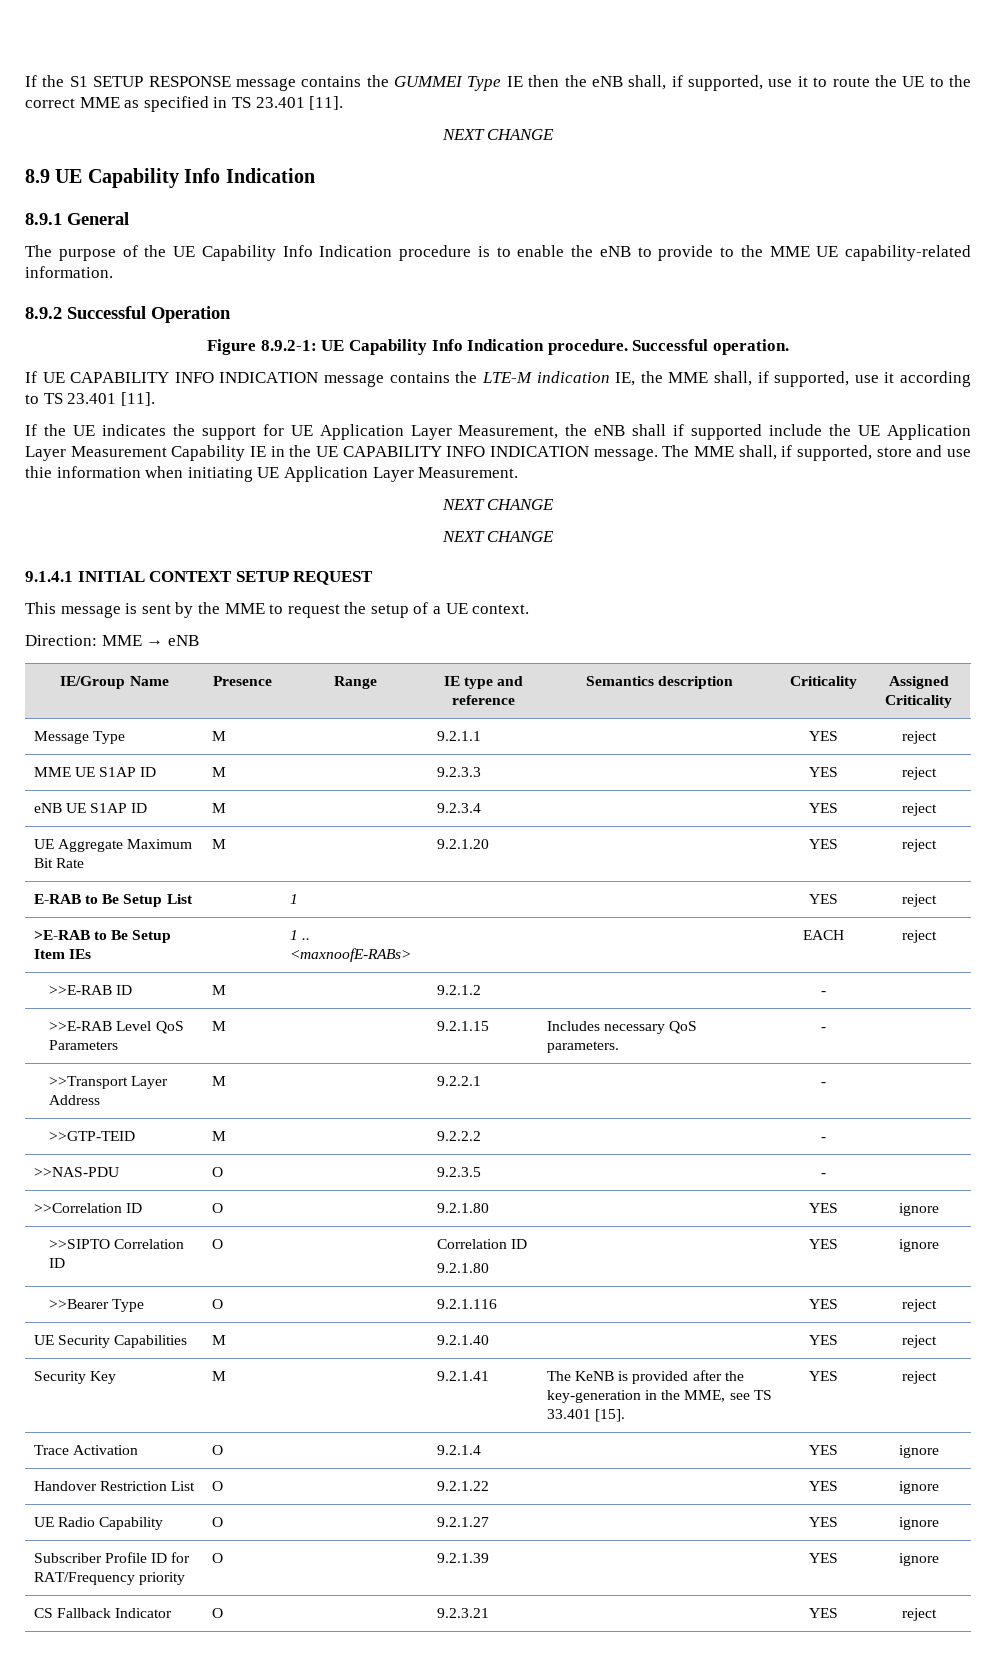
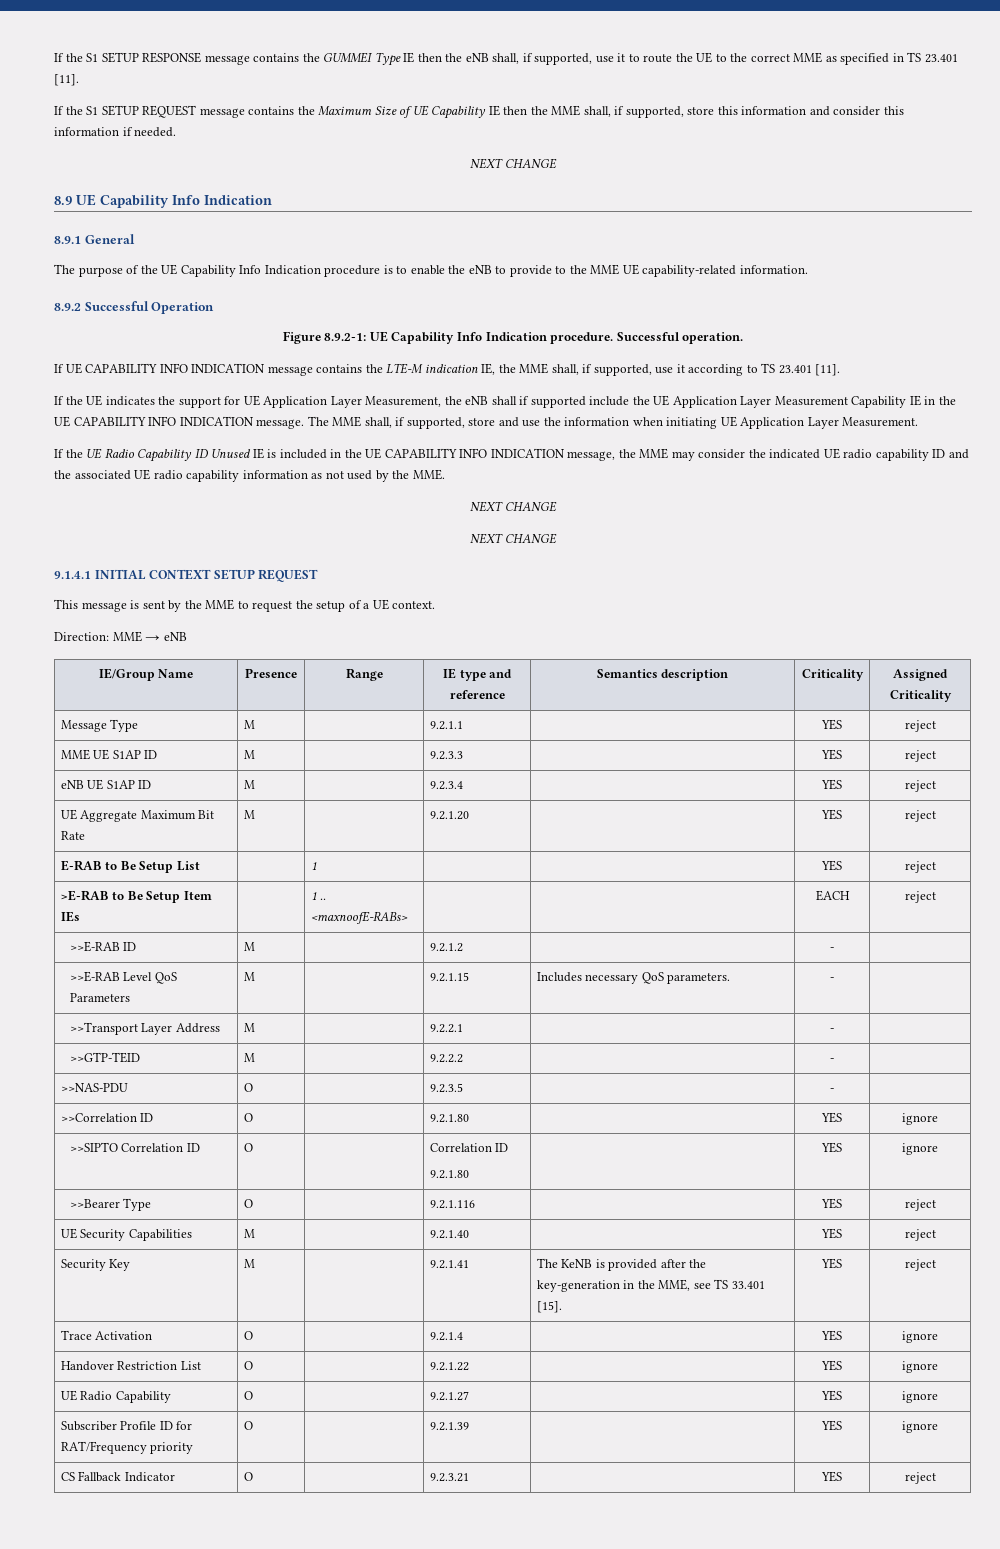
(344, 103) none -> [54,105,904,119] [54,127,177,137] // If the S1 SETUP REQUEST message contains the Maximum Size of UE Capability IE then the MME shall, if supported, store this information and consider this information if needed.
[25,466,52,478] thie -> [543,417,561,426] the
(519, 472) none -> [54,448,969,462] [54,469,445,482] // If the UE Radio Capability ID Unused IE is included in the UE CAPABILITY INFO INDICATION message, the MME may consider the indicated UE radio capability ID and the associated UE radio capability information as not used by the MME.

